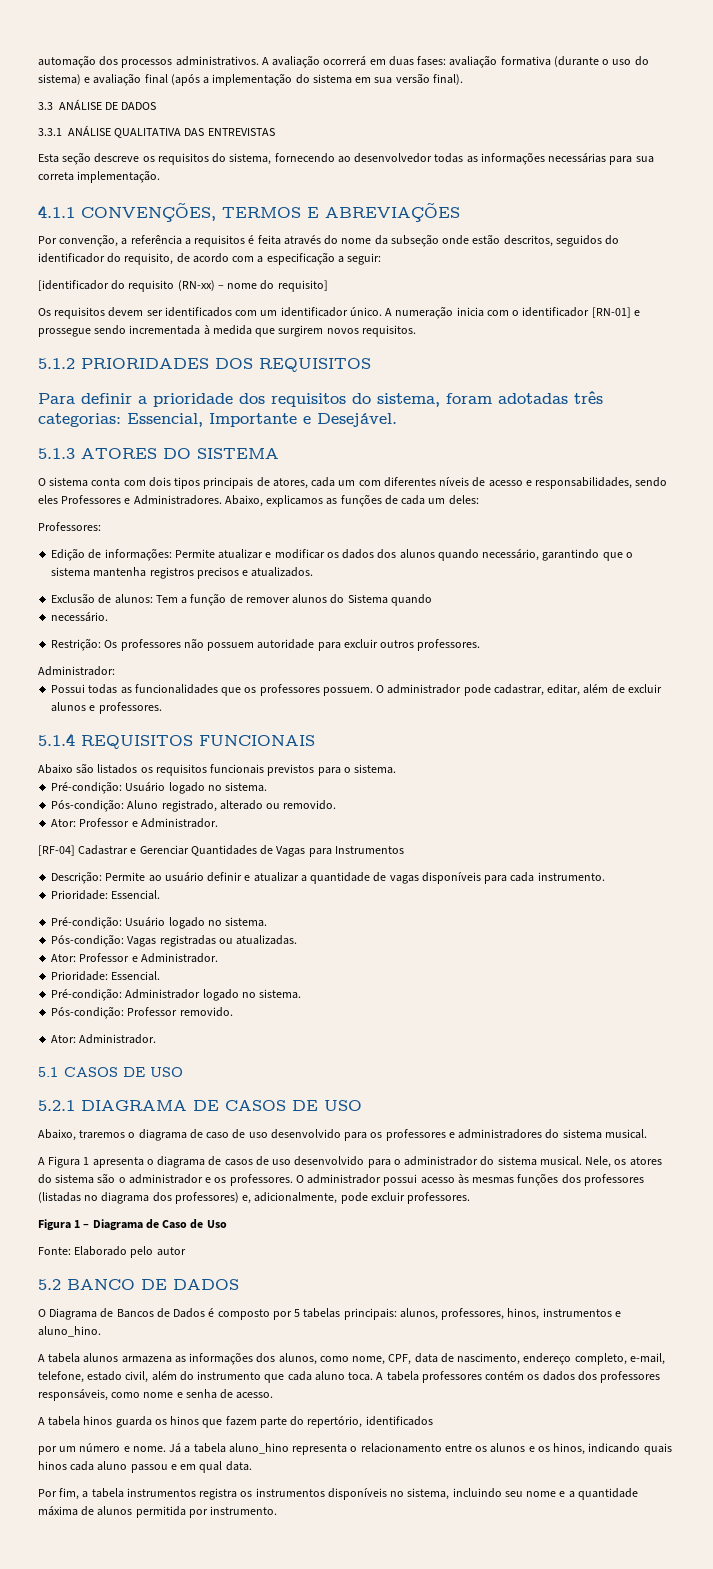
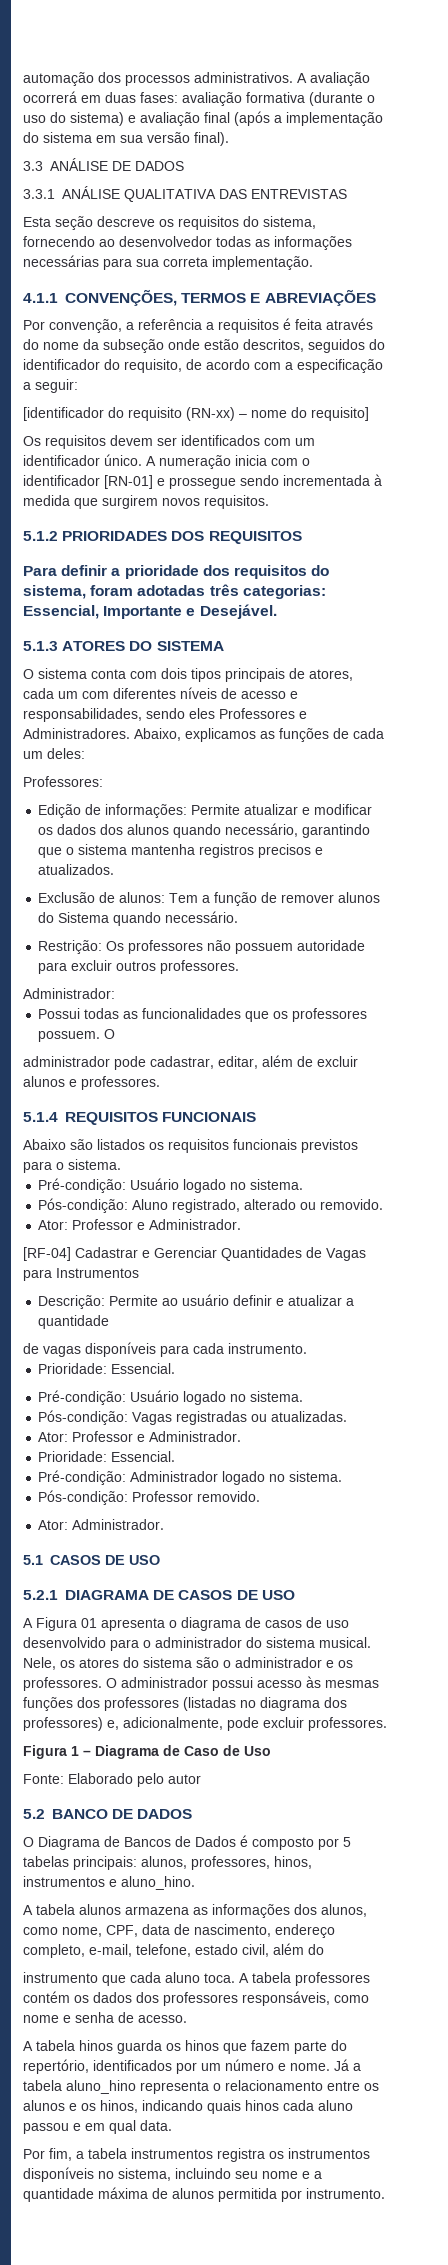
(432, 600) // -> (162, 919) none
(385, 689) none -> (116, 1034) //
(371, 878) none -> (110, 1322) //
[38,1129,647,1141] // Abaixo, traremos o diagrama de caso de uso desenvolvido para os professores e administradores do sistema musical. -> (295, 1595) none
[83,1157,90,1165] 1 -> [81,1618,97,1628] 01
(194, 1376) none -> (324, 1949) //
(433, 1421) // -> (172, 2065) none

